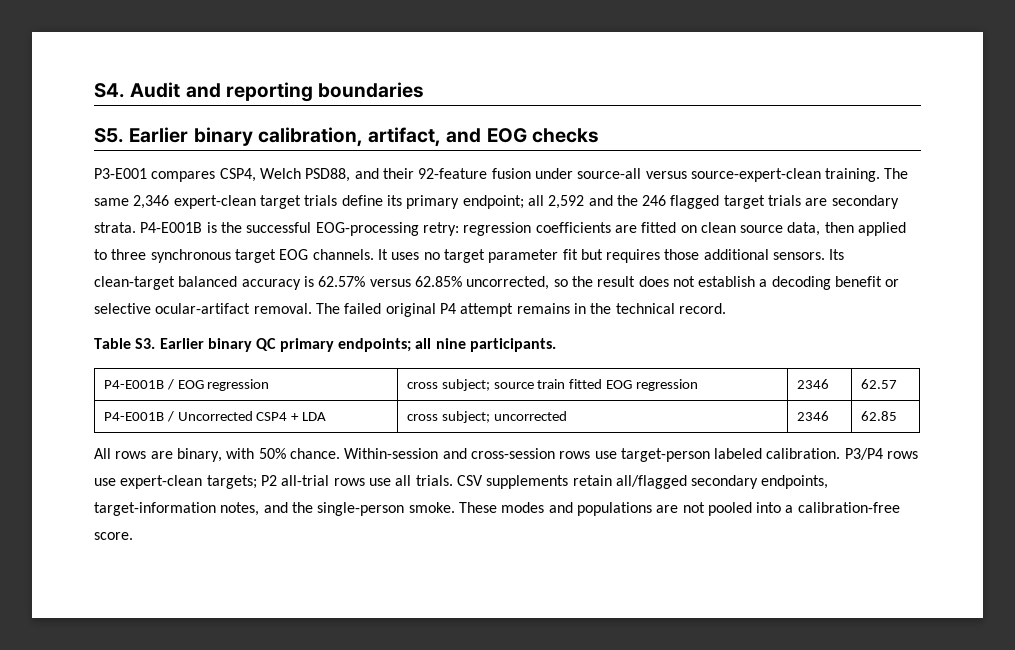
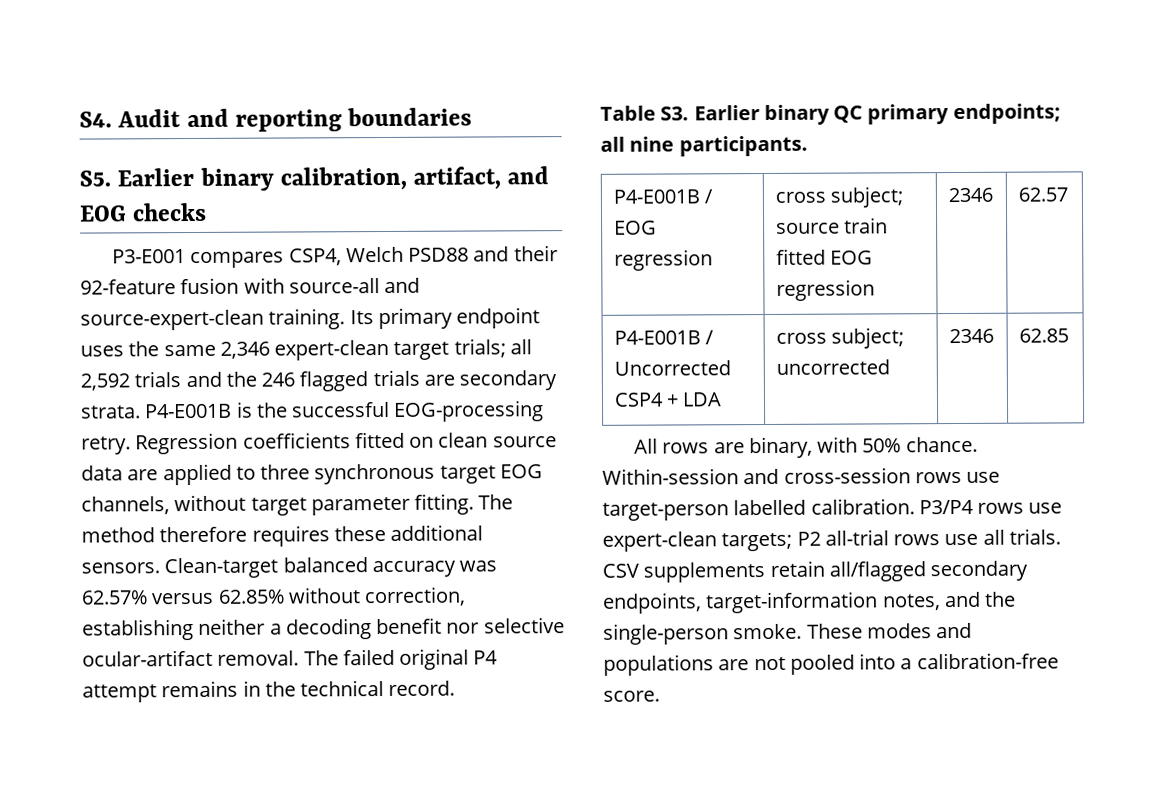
[305,168,351,182] PSD88, -> [408,247,470,262] PSD88
[534,168,909,182] [94,195,524,209] under source-all versus source-expert-clean training. The same 2,346 expert-clean target trials define its primary endpoint; -> [243,277,421,294] [80,307,541,331] [80,338,506,361] with source-all and source-expert-clean training. Its primary endpoint uses the same 2,346 expert-clean target trials;
(585, 202) none -> [134,371,182,388] trials
[723,195,765,209] target -> (369, 381) none
[422,222,637,236] retry: regression coefficients are -> [81,432,351,455] retry. Regression coefficients
[787,222,854,236] data, then -> [81,465,159,481] data are
[312,249,845,263] [94,276,175,290] channels. It uses no target parameter fit but requires those additional sensors. Its clean-target -> [81,493,514,516] [81,524,484,547] [81,557,279,579] channels, without target parameter fitting. The method therefore requires these additional sensors. Clean-target
[303,276,314,287] is -> [459,560,498,572] was
[466,276,756,290] uncorrected, so the result does not establish -> [287,586,467,607] [82,618,266,641] without correction, establishing neither
[885,279,900,287] or -> [446,622,480,634] nor
[714,448,763,459] labeled -> [733,499,807,516] labelled

